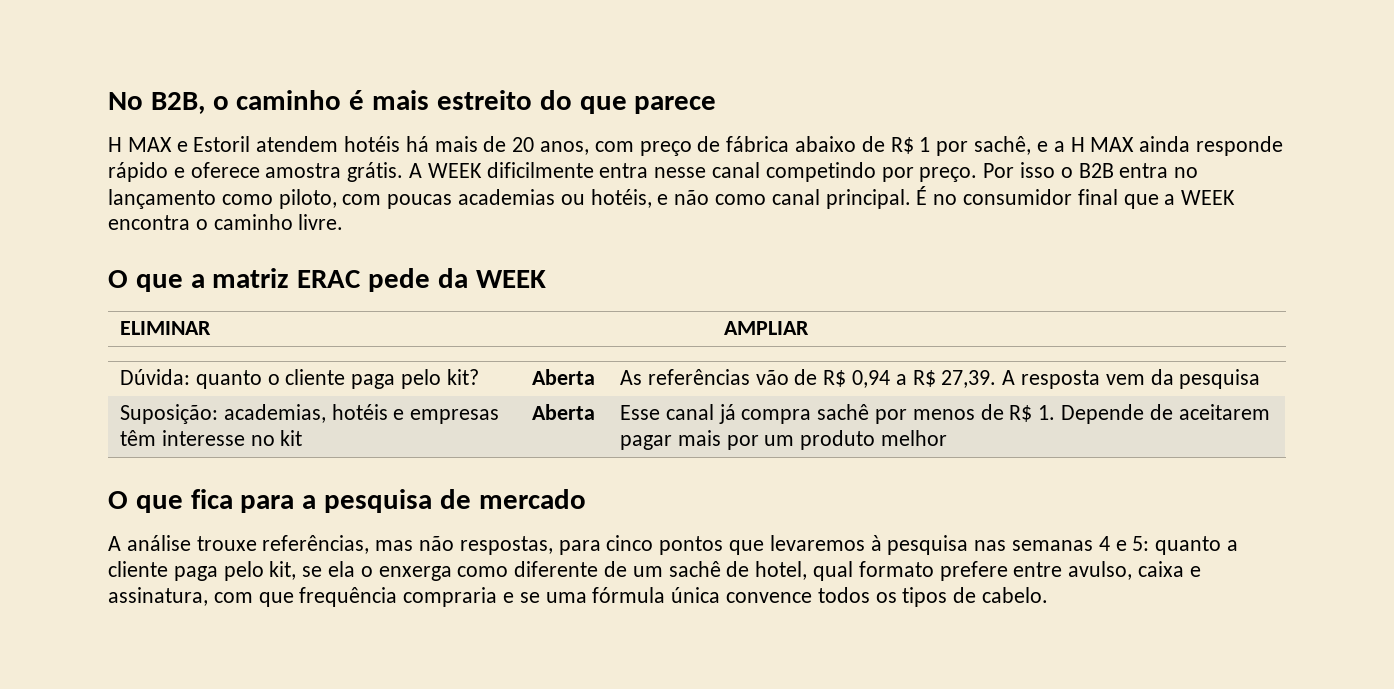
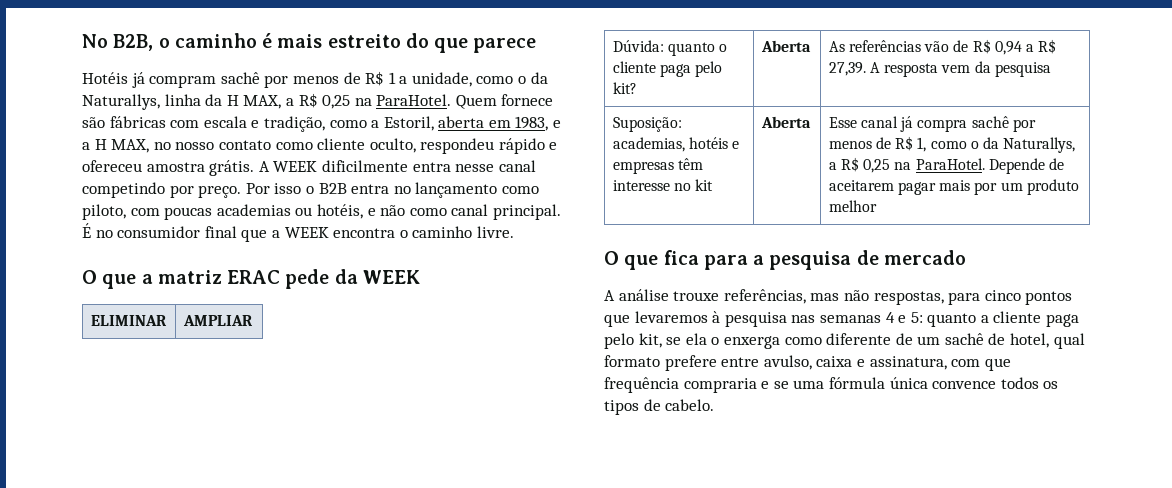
[108,136,1283,156] H MAX e Estoril atendem hotéis há mais de 20 anos, com preço de fábrica abaixo de R$ 1 por sachê, e a H MAX ainda responde -> [82,71,548,88] [82,93,554,110] [82,116,562,132] [82,138,495,154] Hotéis já compram sachê por menos de R$ 1 a unidade, como o da Naturallys, linha da H MAX, a R$ 0,25 na ParaHotel. Quem fornece são fábricas com escala e tradição, como a Estoril, aberta em 1983, e a H MAX, no nosso contato como cliente oculto, respondeu
[190,162,260,178] oferece -> [82,160,142,172] ofereceu
[1038,405,1056,420] 1. -> [917,137,1076,153] [828,157,985,173] 1, como o da Naturallys, a R$ 0,25 na ParaHotel.

